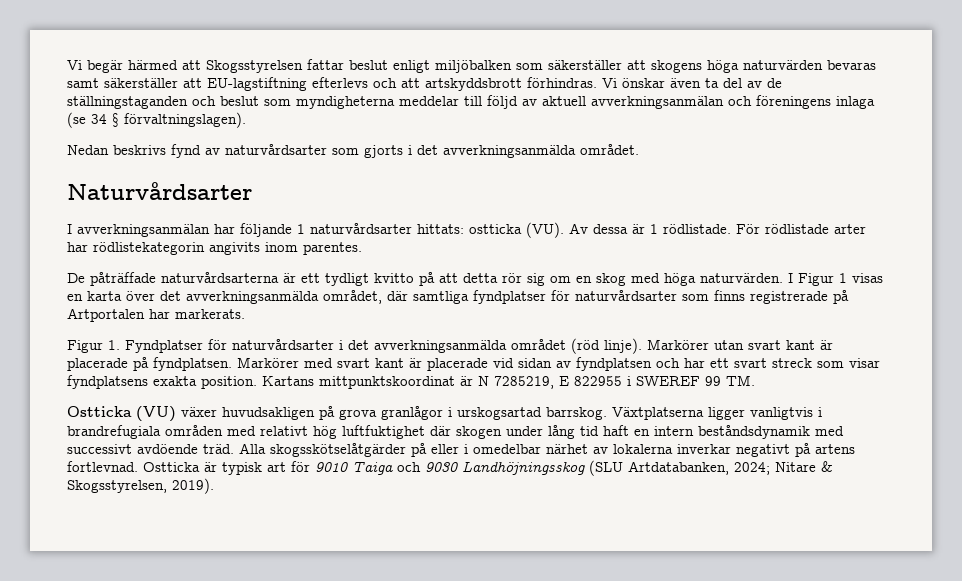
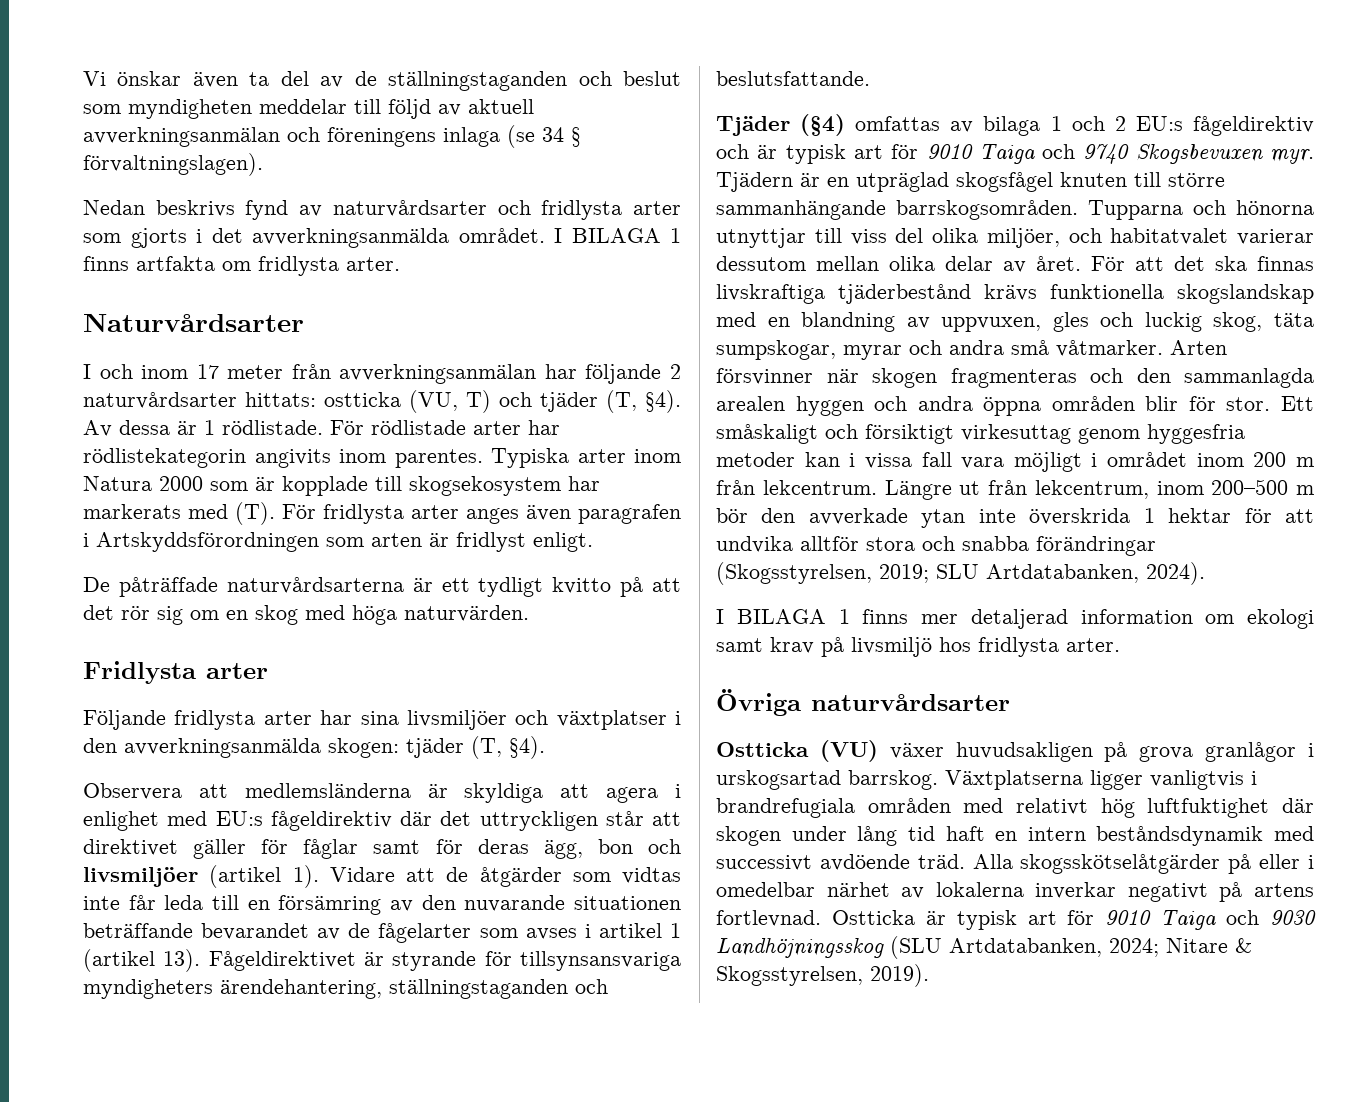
[67,59,876,73] [67,77,617,91] Vi begär härmed att Skogsstyrelsen fattar beslut enligt miljöbalken som säkerställer att skogens höga naturvärden bevaras samt säkerställer att EU-lagstiftning efterlevs och att artskyddsbrott förhindras. Vi -> [83,71,106,86] Vi
[296,96,395,109] myndigheterna -> [128,99,252,119] myndigheten
(327, 149) none -> [497,200,681,220] och fridlysta arter
[67,182,252,200] [67,224,72,234] // Naturvårdsarter // I -> [554,228,681,243] [83,256,400,276] [83,313,304,332] [83,364,331,379] I BILAGA 1 finns artfakta om fridlysta arter. // Naturvårdsarter // I och inom 17 meter från
[297,224,305,234] 1 -> [669,364,681,379] 2
[526,222,564,238] (VU). -> [409,390,681,413] (VU, T) och tjäder (T, §4).
(362, 248) none -> [491,448,681,468] [83,476,600,496] [83,502,681,525] [83,532,593,552] Typiska arter inom Natura 2000 som är kopplade till skogsekosystem har markerats med (T). För fridlysta arter anges även paragrafen i Artskyddsförordningen som arten är fridlyst enligt.
[463,273,498,283] detta -> [83,605,114,620] det
[788,273,883,286] [67,290,849,304] [67,308,245,322] [67,338,833,354] [67,357,880,371] [67,375,755,389] I Figur 1 visas en karta över det avverkningsanmälda området, där samtliga fyndplatser för naturvårdsarter som finns registrerade på Artportalen har markerats. // Figur 1. Fyndplatser för naturvårdsarter i det avverkningsanmälda området (röd linje). Markörer utan svart kant är placerade på fyndplatsen. Markörer med svart kant är placerade vid sidan av fyndplatsen och har ett svart streck som visar fyndplatsens exakta position. Kartans mittpunktskoordinat är N 7285219, E 822955 i SWEREF 99 TM. -> [83,661,268,684] [83,710,681,730] [83,736,545,759] [83,783,681,803] [83,811,681,831] [83,839,681,859] [83,865,681,888] [83,895,681,915] [83,923,681,943] [83,949,681,972] [83,979,608,999] [716,71,870,86] [716,114,1314,136] [716,144,1314,164] [716,172,1225,192] [716,200,1314,220] [716,228,1314,248] [716,256,1314,273] [716,284,1314,304] [716,312,1314,332] [716,340,1227,360] [716,368,1314,388] [716,396,1314,416] [716,424,1245,444] [716,452,1314,472] [716,479,1314,500] [716,508,1314,528] [716,536,1156,556] [716,562,1205,585] [716,609,1314,629] [716,637,1120,657] [716,689,1010,716] // Fridlysta arter // Följande fridlysta arter har sina livsmiljöer och växtplatser i den avverkningsanmälda skogen: tjäder (T, §4). // Observera att medlemsländerna är skyldiga att agera i enlighet med EU:s fågeldirektiv där det uttryckligen står att direktivet gäller för fåglar samt för deras ägg, bon och livsmiljöer (artikel 1). Vidare att de åtgärder som vidtas inte får leda till en försämring av den nuvarande situationen beträffande bevarandet av de fågelarter som avses i artikel 1 (artikel 13). Fågeldirektivet är styrande för tillsynsansvariga myndigheters ärendehantering, ställningstaganden och beslutsfattande. // Tjäder (§4) omfattas av bilaga 1 och 2 EU:s fågeldirektiv och är typisk art för 9010 Taiga och 9740 Skogsbevuxen myr. Tjädern är en utpräglad skogsfågel knuten till större sammanhängande barrskogsområden. Tupparna och hönorna utnyttjar till viss del olika miljöer, och habitatvalet varierar dessutom mellan olika delar av året. För att det ska finnas livskraftiga tjäderbestånd krävs funktionella skogslandskap med en blandning av uppvuxen, gles och luckig skog, täta sumpskogar, myrar och andra små våtmarker. Arten försvinner när skogen fragmenteras och den sammanlagda arealen hyggen och andra öppna områden blir för stor. Ett småskaligt och försiktigt virkesuttag genom hyggesfria metoder kan i vissa fall vara möjligt i området inom 200 m från lekcentrum. Längre ut från lekcentrum, inom 200–500 m bör den avverkade ytan inte överskrida 1 hektar för att undvika alltför stora och snabba förändringar (Skogsstyrelsen, 2019; SLU Artdatabanken, 2024). // I BILAGA 1 finns mer detaljerad information om ekologi samt krav på livsmiljö hos fridlysta arter. // Övriga naturvårdsarter

